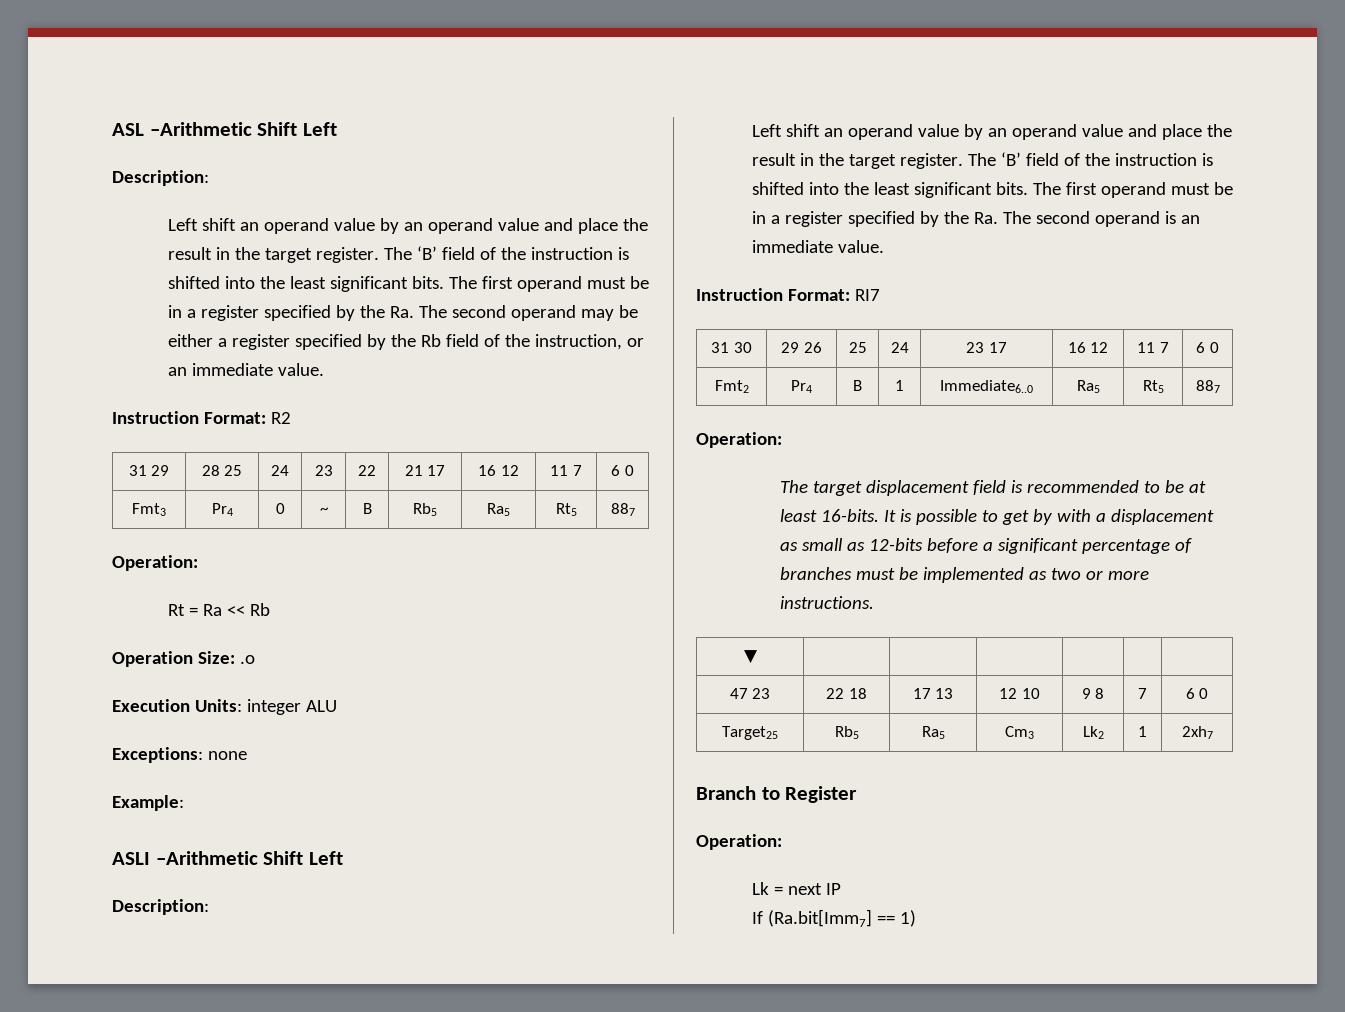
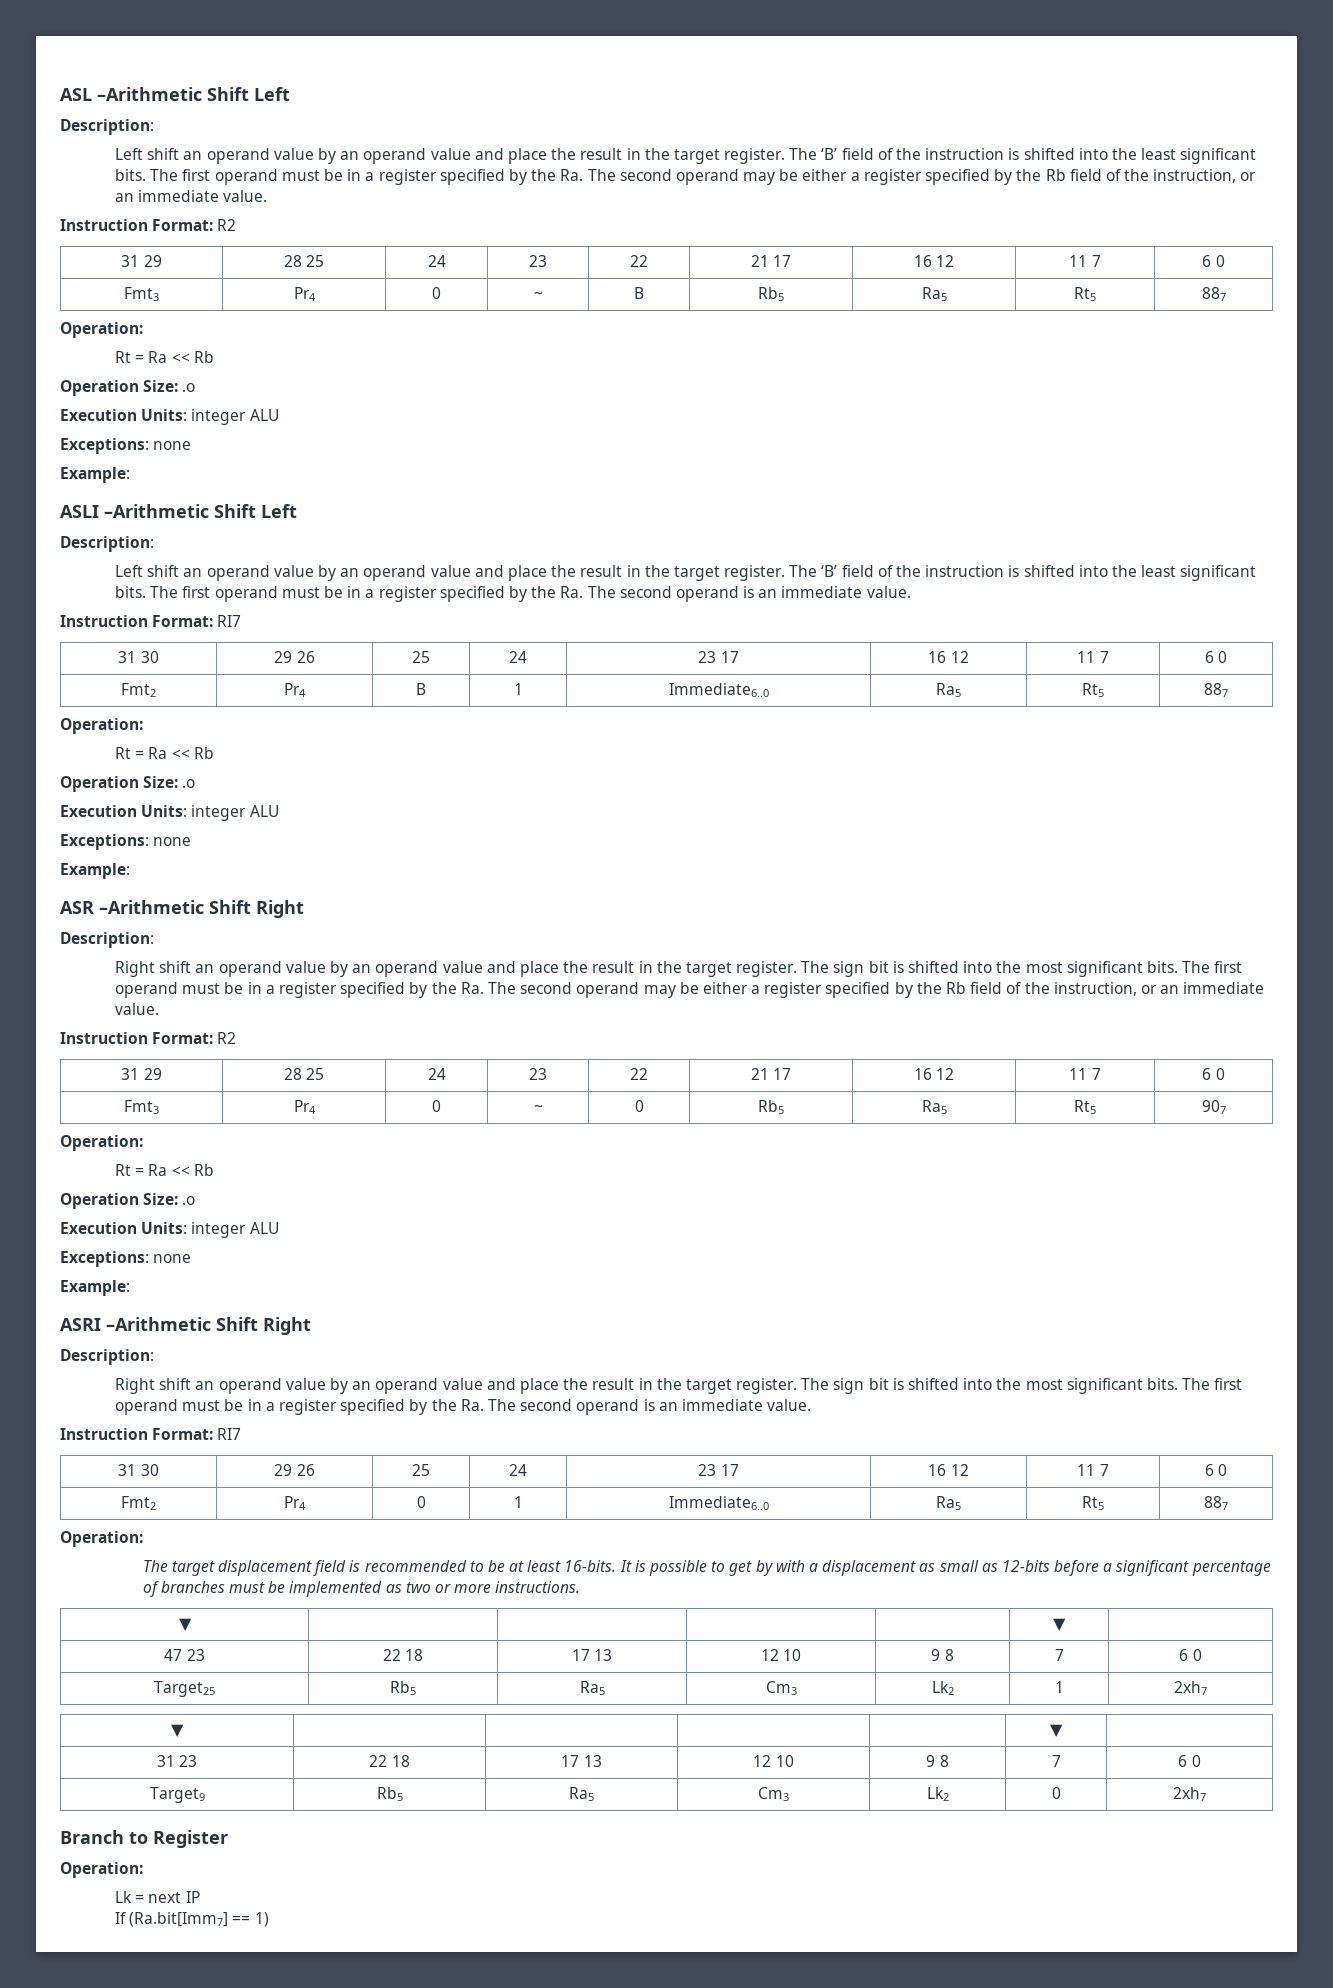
(782, 440) none -> [115,747,214,759] [60,776,196,792] [60,805,279,821] [60,834,192,850] [60,863,130,879] [60,900,304,918] [60,932,154,948] [115,961,1243,977] [115,982,1265,998] [115,1003,160,1015] [60,1032,237,1044] [121,1068,162,1080] [283,1068,325,1080] [427,1068,446,1080] [529,1068,547,1080] [630,1068,648,1080] [750,1068,792,1080] [913,1068,955,1080] [1069,1068,1101,1080] [1202,1068,1225,1080] [124,1100,159,1114] [293,1100,316,1114] [432,1100,441,1112] [533,1105,543,1112] [634,1100,644,1112] [758,1100,784,1114] [921,1100,947,1114] [1074,1100,1096,1114] [1201,1100,1226,1114] [60,1135,143,1151] [115,1164,214,1176] [60,1193,196,1209] [60,1222,279,1238] [60,1251,192,1267] [60,1280,130,1296] [60,1317,311,1335] [60,1349,154,1365] [115,1378,1243,1394] [115,1399,812,1415] [60,1428,242,1440] [118,1464,159,1476] [274,1464,315,1476] [412,1464,430,1476] [509,1464,527,1476] [698,1464,739,1476] [928,1464,969,1476] [1077,1464,1109,1476] [1204,1464,1228,1476] [121,1496,156,1510] [284,1496,306,1510] [416,1496,426,1508] [513,1496,523,1508] [668,1496,769,1510] [936,1496,961,1510] [1082,1496,1104,1510] [1204,1496,1228,1510] [60,1531,143,1547] // Rt = Ra << Rb // Operation Size: .o // Execution Units: integer ALU // Exceptions: none // Example: // ASR –Arithmetic Shift Right // Description: // Right shift an operand value by an operand value and place the result in the target register. The sign bit is shifted into the most significant bits. The first operand must be in a register specified by the Ra. The second operand may be either a register specified by the Rb field of the instruction, or an immediate value. // Instruction Format: R2 // 31 29 | 28 25 | 24 | 23 | 22 | 21 17 | 16 12 | 11 7 | 6 0 // Fmt3 | Pr4 | 0 | ~ | 0 | Rb5 | Ra5 | Rt5 | 907 // Operation: // Rt = Ra << Rb // Operation Size: .o // Execution Units: integer ALU // Exceptions: none // Example: // ASRI –Arithmetic Shift Right // Description: // Right shift an operand value by an operand value and place the result in the target register. The sign bit is shifted into the most significant bits. The first operand must be in a register specified by the Ra. The second operand is an immediate value. // Instruction Format: RI7 // 31 30 | 29 26 | 25 | 24 | 23 17 | 16 12 | 11 7 | 6 0 // Fmt2 | Pr4 | 0 | 1 | Immediate6..0 | Ra5 | Rt5 | 887 // Operation:
(758, 657) none -> [1053,1618,1066,1631] ▼
(1213, 732) none -> [171,1724,184,1737] [1050,1724,1063,1737] [156,1755,198,1767] [369,1755,410,1767] [561,1755,602,1767] [753,1755,794,1767] [926,1755,949,1767] [1051,1755,1061,1767] [1178,1755,1201,1767] [149,1787,205,1803] [376,1787,403,1801] [569,1787,594,1801] [758,1787,789,1801] [926,1787,949,1801] [1051,1787,1061,1799] [1173,1787,1206,1801] // ▼ | | | | | ▼ | // 31 23 | 22 18 | 17 13 | 12 10 | 9 8 | 7 | 6 0 // Target9 | Rb5 | Ra5 | Cm3 | Lk2 | 0 | 2xh7

